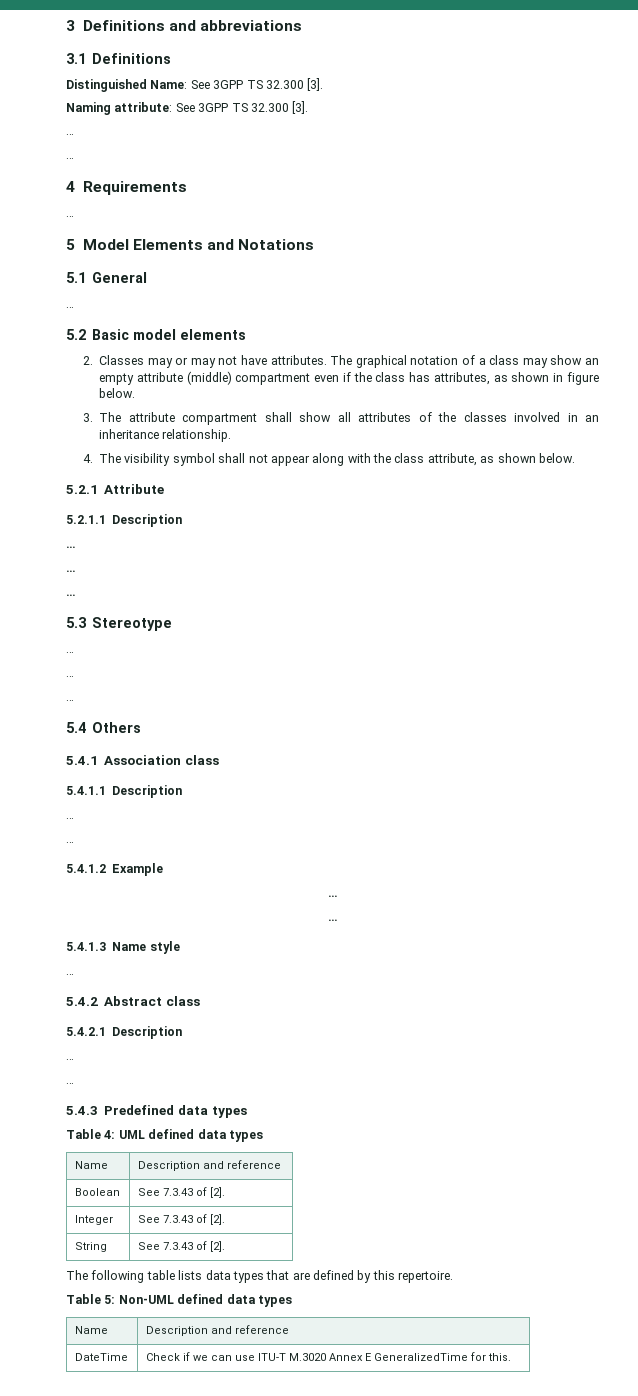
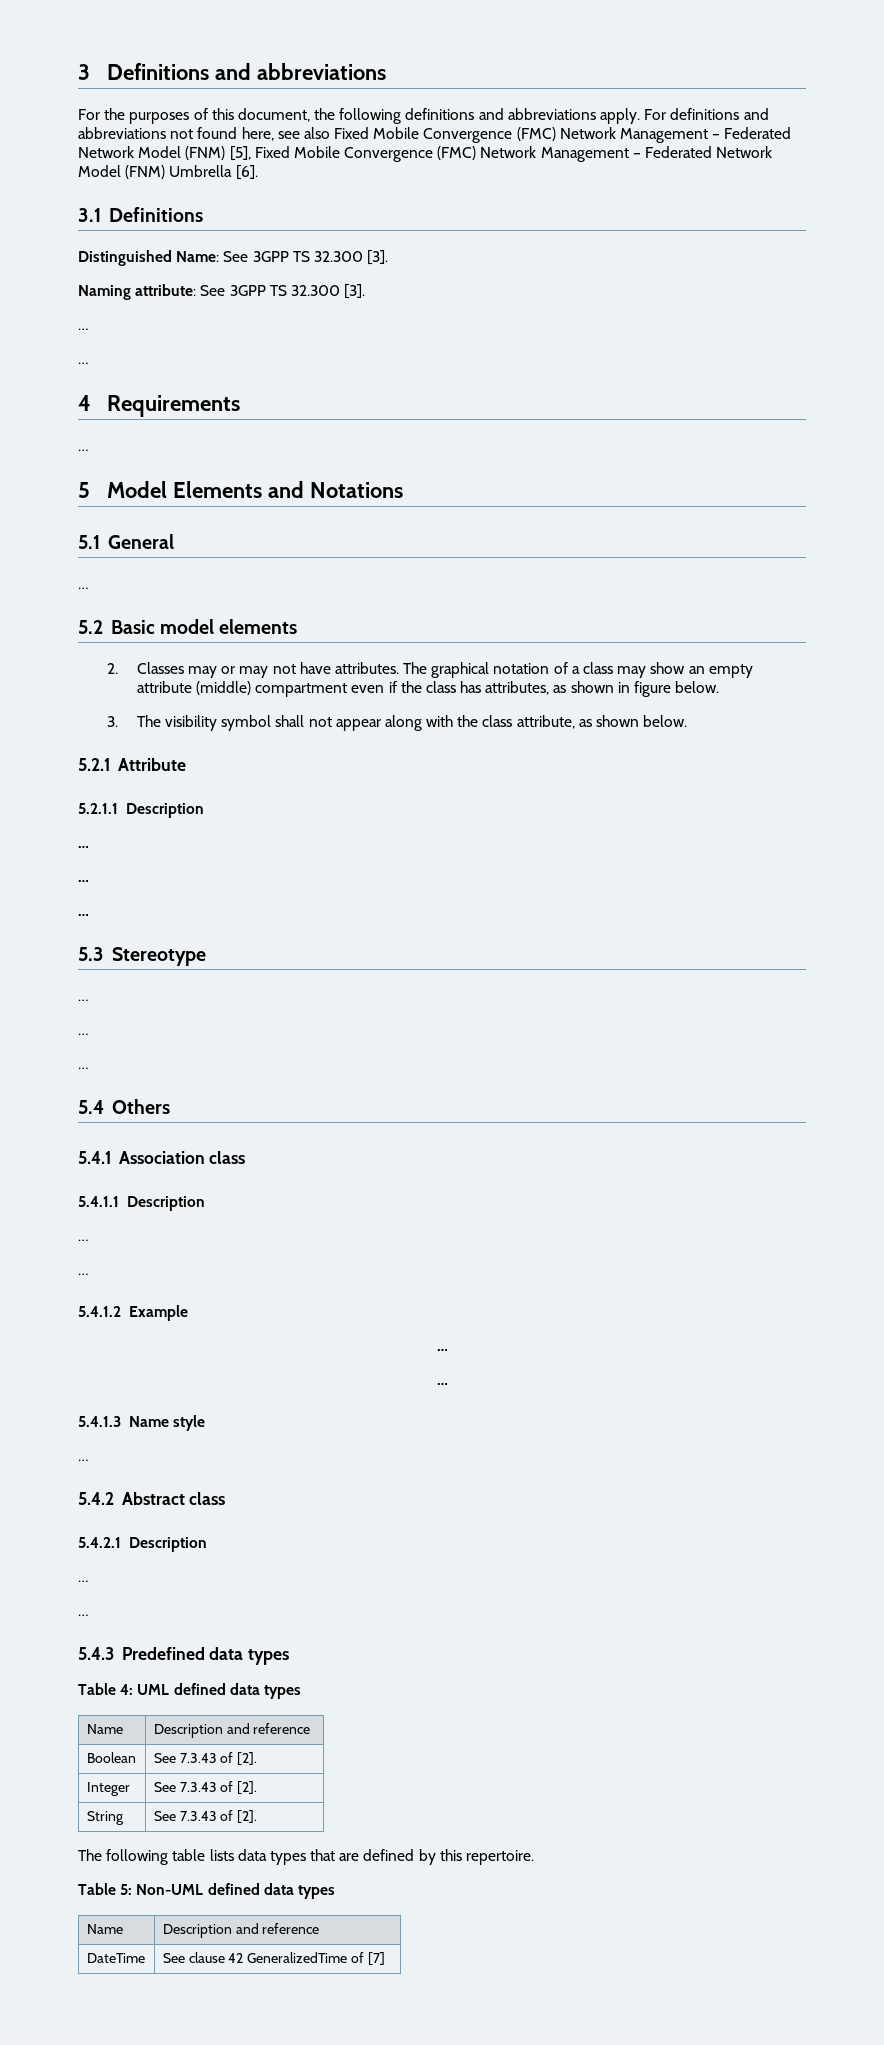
(302, 25) none -> [78,108,769,124] [78,127,792,143] [78,146,773,162] [78,165,258,180] // For the purposes of this document, the following definitions and abbreviations apply. For definitions and abbreviations not found here, see also Fixed Mobile Convergence (FMC) Network Management – Federated Network Model (FNM) [5], Fixed Mobile Convergence (FMC) Network Management – Federated Network Model (FNM) Umbrella [6].
[128,412,600,425] [99,429,232,442] [82,453,122,463] attribute compartment shall show all attributes of the classes involved in an inheritance relationship. // 4. The -> (161, 721) none
[145,1352,511,1361] Check if we can use ITU-T M.3020 Annex E GeneralizedTime for this. -> [162,1952,385,1965] See clause 42 GeneralizedTime of [7]

